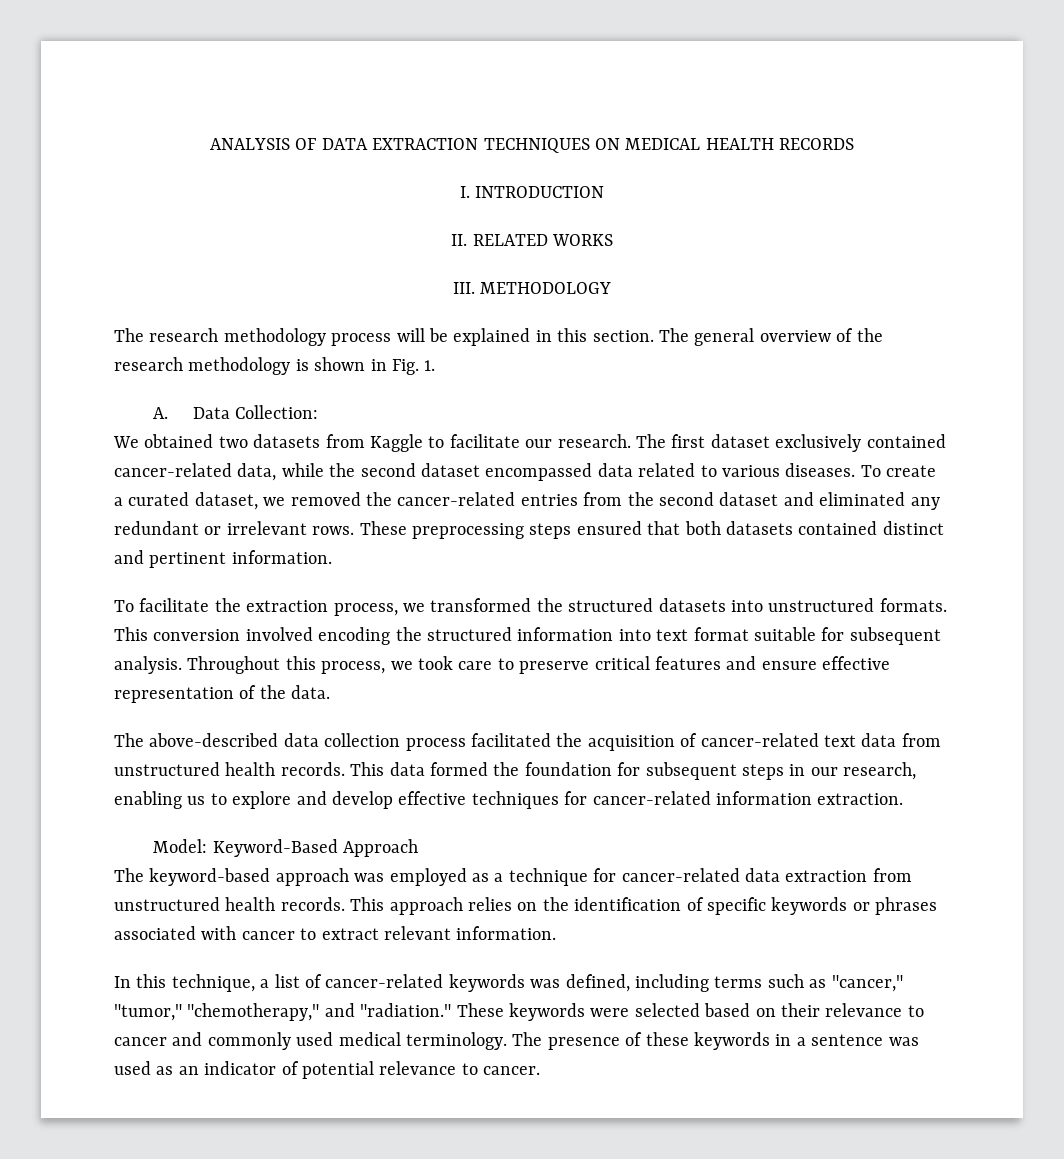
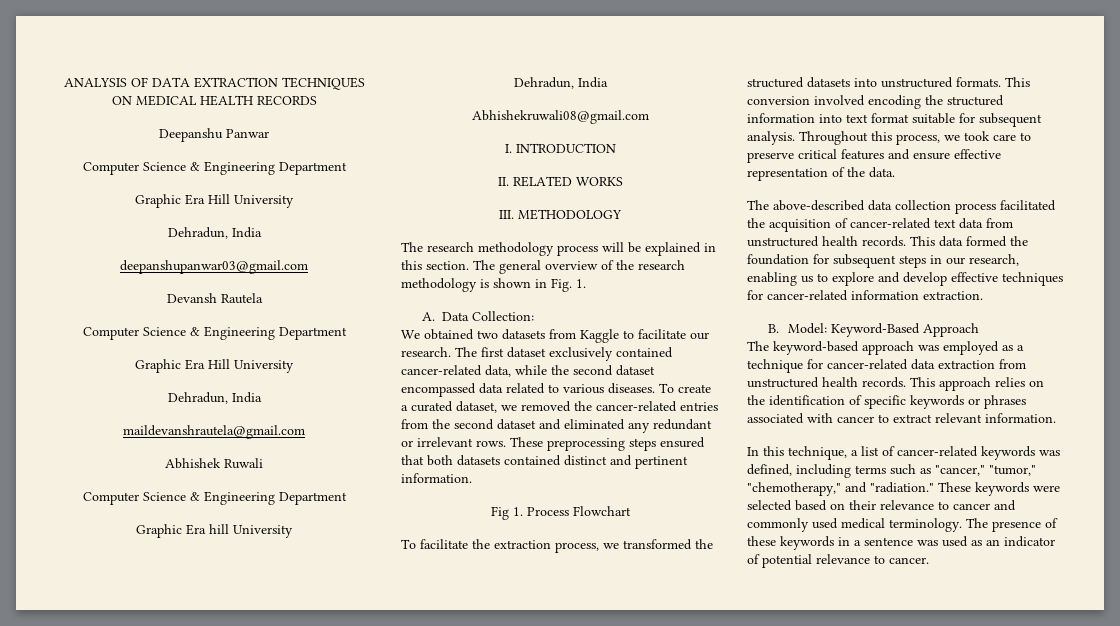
(855, 144) none -> [159,128,269,142] [82,161,347,175] [135,194,294,208] [167,227,262,239] [120,260,308,274] [166,293,263,304] [82,326,347,340] [135,359,294,373] [167,392,262,404] [123,425,305,439] [165,458,263,469] [82,491,347,505] [136,524,293,538] [513,77,608,89] [471,110,649,124] // Deepanshu Panwar // Computer Science & Engineering Department // Graphic Era Hill University // Dehradun, India // deepanshupanwar03@gmail.com // Devansh Rautela // Computer Science & Engineering Department // Graphic Era Hill University // Dehradun, India // maildevanshrautela@gmail.com // Abhishek Ruwali // Computer Science & Engineering Department // Graphic Era hill University // Dehradun, India // Abhishekruwali08@gmail.com
(332, 557) none -> [490,506,631,520] // Fig 1. Process Flowchart
(904, 799) none -> [767,324,779,333] B.

